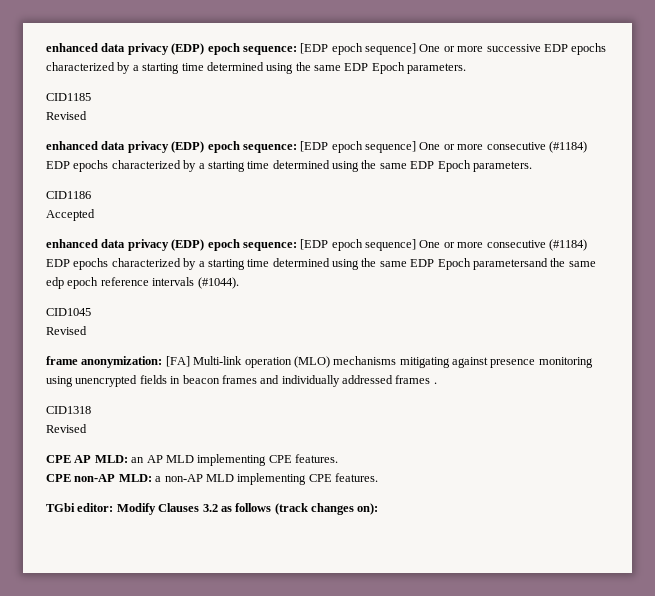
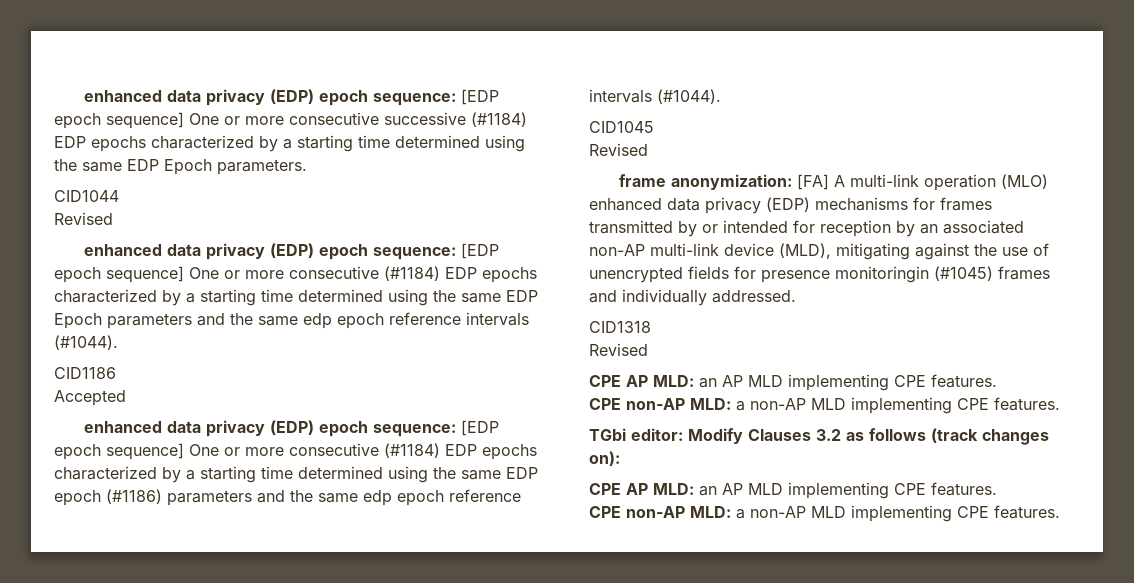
[486,44,541,52] successive -> [289,112,527,127] consecutive successive (#1184)
[46,93,91,101] CID1185 -> [54,190,119,202] CID1044
[472,161,532,172] parameters. -> [107,312,529,329] [54,335,118,350] parameters and the same edp epoch reference intervals (#1044).
[437,258,548,270] Epoch parametersand -> [54,489,285,506] epoch (#1186) parameters and
[193,356,593,368] [46,375,437,387] Multi-link operation (MLO) mechanisms mitigating against presence monitoring using unencrypted fields in beacon frames and individually addressed frames . -> [833,174,1048,191] [589,197,992,214] [589,220,1024,237] [589,243,1049,260] [589,266,1050,283] [589,289,796,306] A multi-link operation (MLO) enhanced data privacy (EDP) mechanisms for frames transmitted by or intended for reception by an associated non-AP multi-link device (MLD), mitigating against the use of unencrypted fields for presence monitoringin (#1045) frames and individually addressed.
(379, 509) none -> [589,482,997,499] [589,505,1060,522] // CPE AP MLD: an AP MLD implementing CPE features. // CPE non-AP MLD: a non-AP MLD implementing CPE features.

